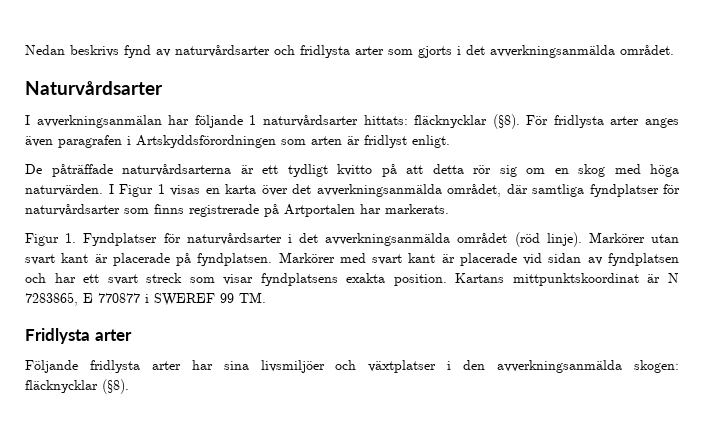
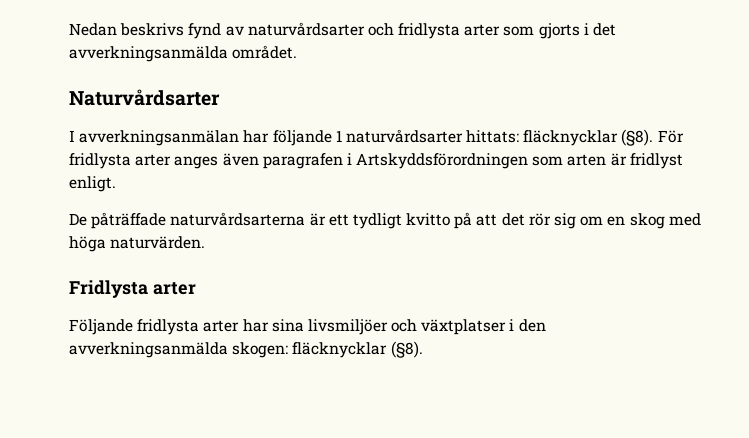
[432,164,464,174] detta -> [501,213,525,226] det
[108,184,680,197] [25,204,449,217] [25,232,679,247] [25,252,679,266] [25,273,679,286] [25,292,266,306] I Figur 1 visas en karta över det avverkningsanmälda området, där samtliga fyndplatser för naturvårdsarter som finns registrerade på Artportalen har markerats. // Figur 1. Fyndplatser för naturvårdsarter i det avverkningsanmälda området (röd linje). Markörer utan svart kant är placerade på fyndplatsen. Markörer med svart kant är placerade vid sidan av fyndplatsen och har ett svart streck som visar fyndplatsens exakta position. Kartans mittpunktskoordinat är N 7283865, E 770877 i SWEREF 99 TM. -> (206, 242) none

